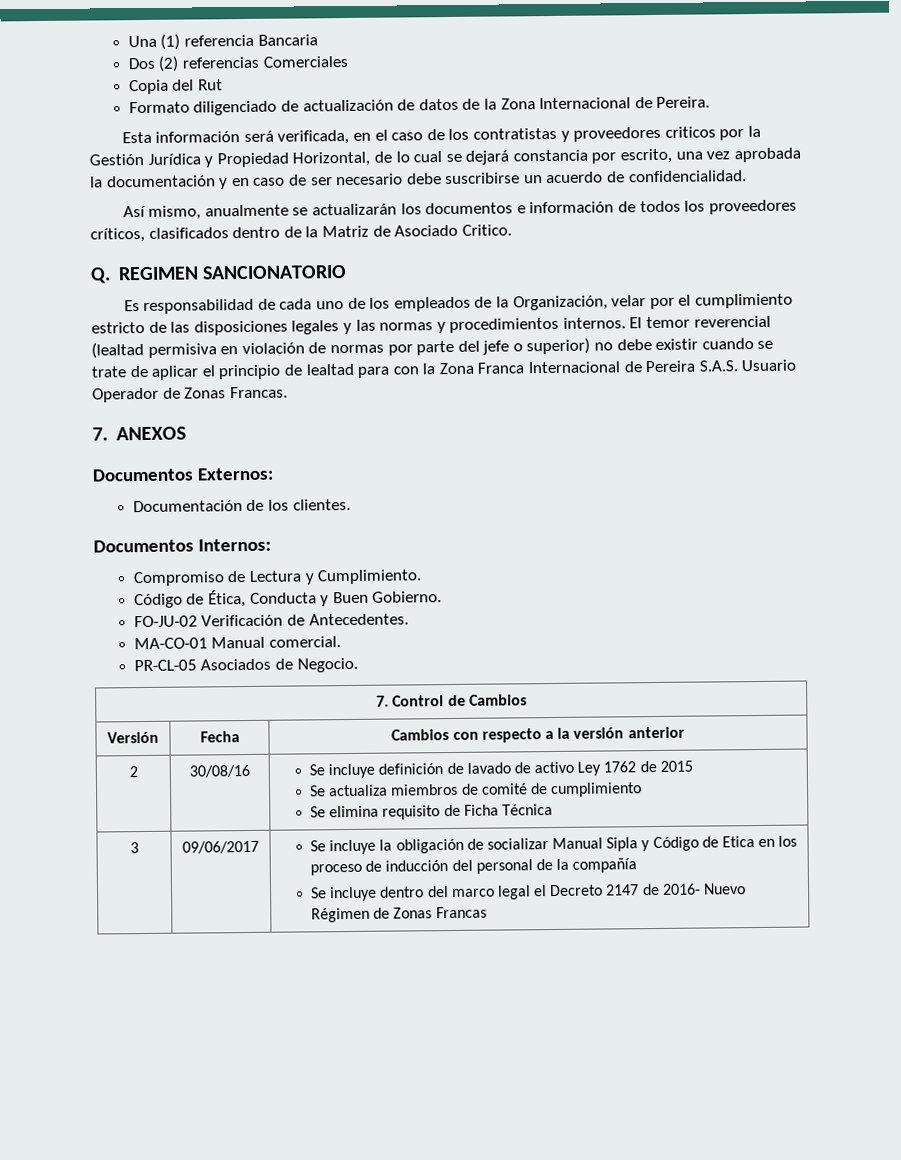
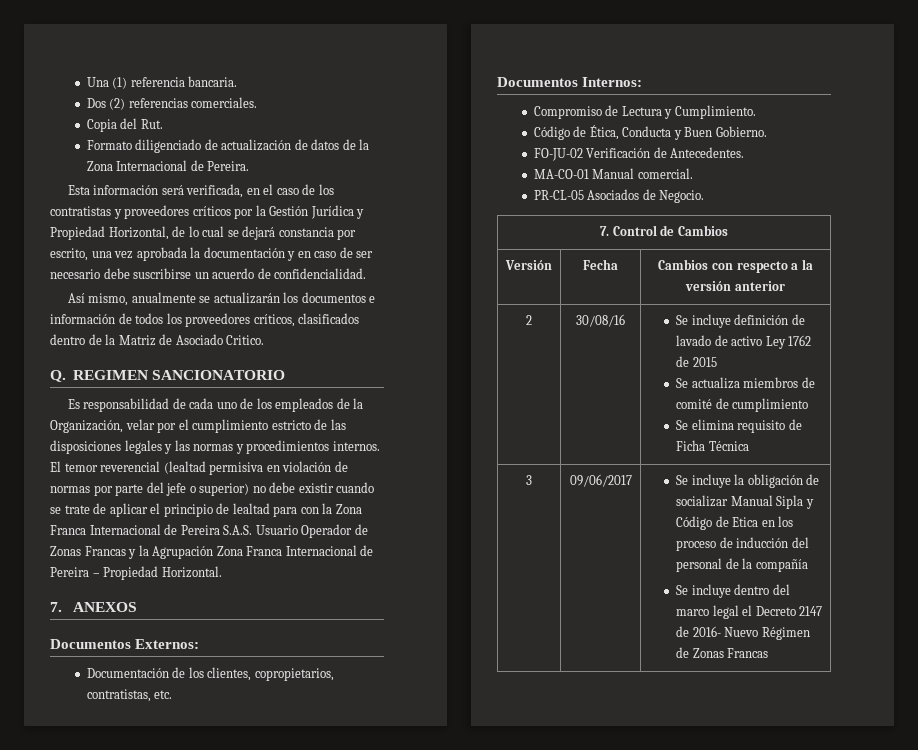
[257,34,318,46] Bancaria -> [188,76,238,87] bancaria.
[262,55,348,68] Comerciales -> [191,97,258,108] comerciales.
[198,79,224,91] Rut -> [140,119,163,129] Rut.
[664,126,716,138] criticos -> [192,206,231,216] críticos
[229,386,288,399] Francas. -> [84,545,374,559] [50,566,222,580] Francas y la Agrupación Zona Franca Internacional de Pereira – Propiedad Horizontal.
[292,498,351,511] clientes. -> [207,667,334,681] [86,689,173,702] clientes, copropietarios, contratistas, etc.

